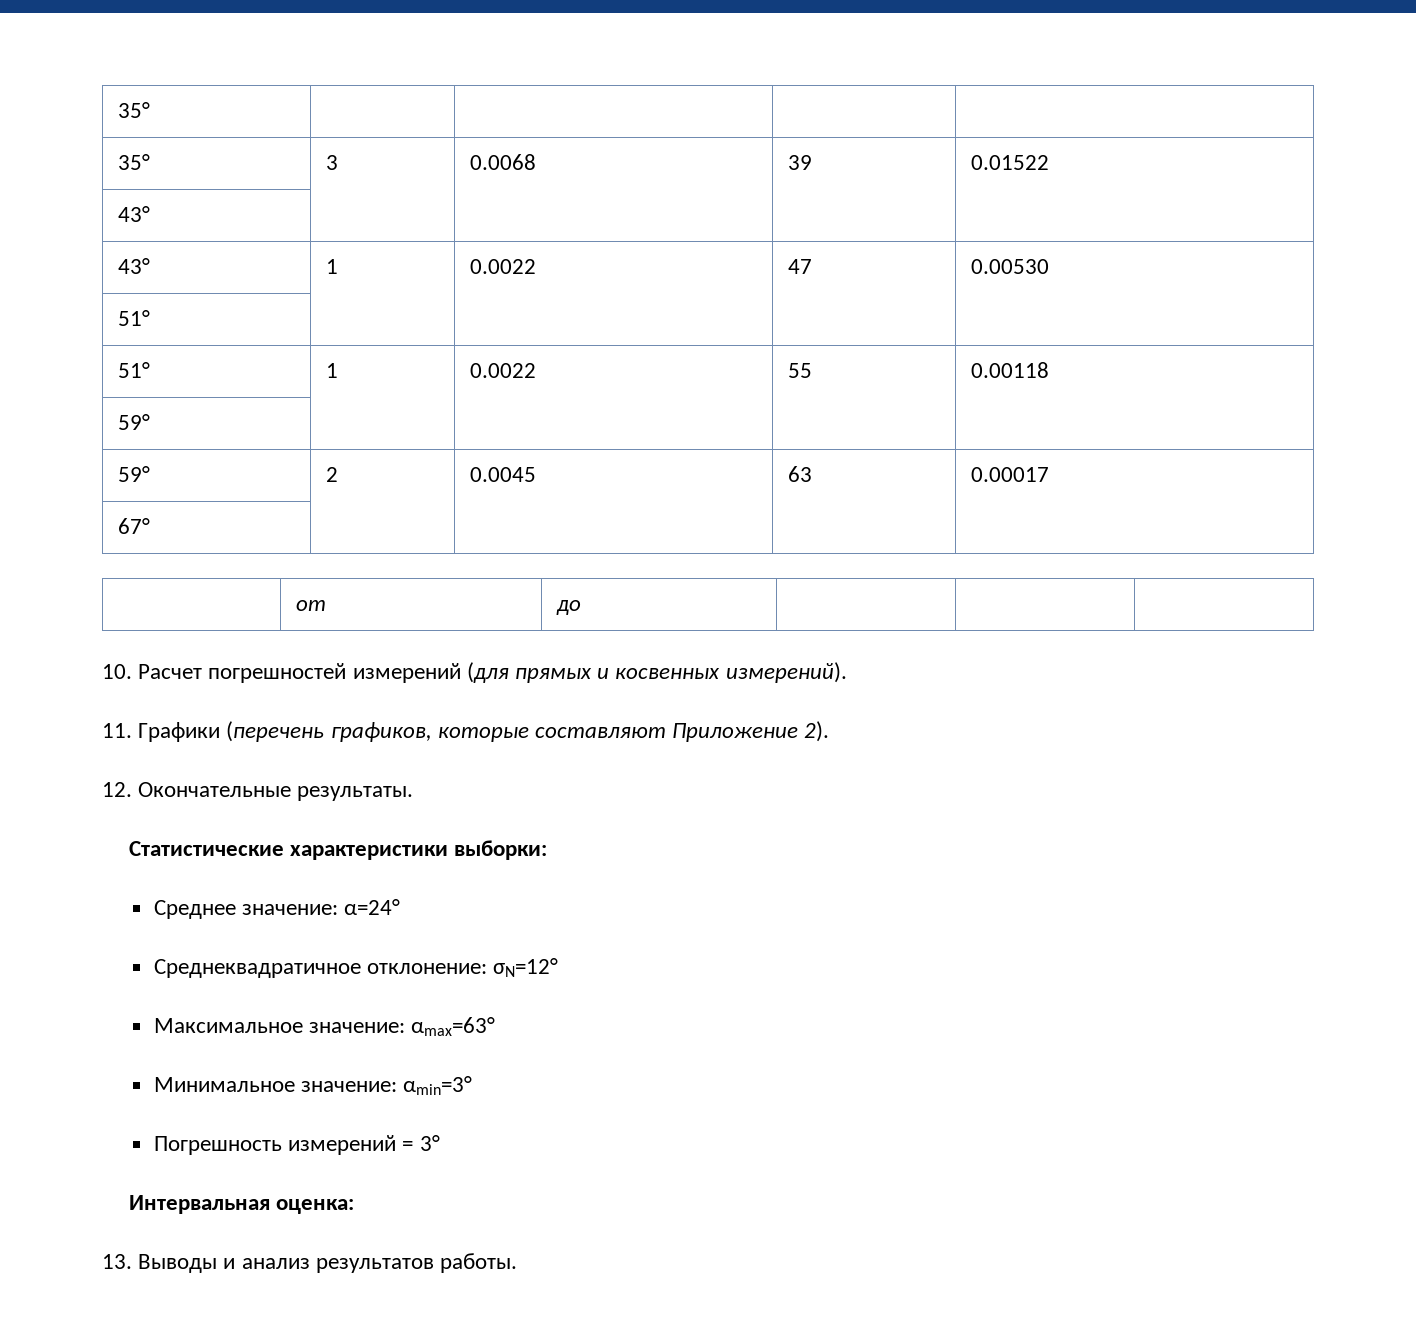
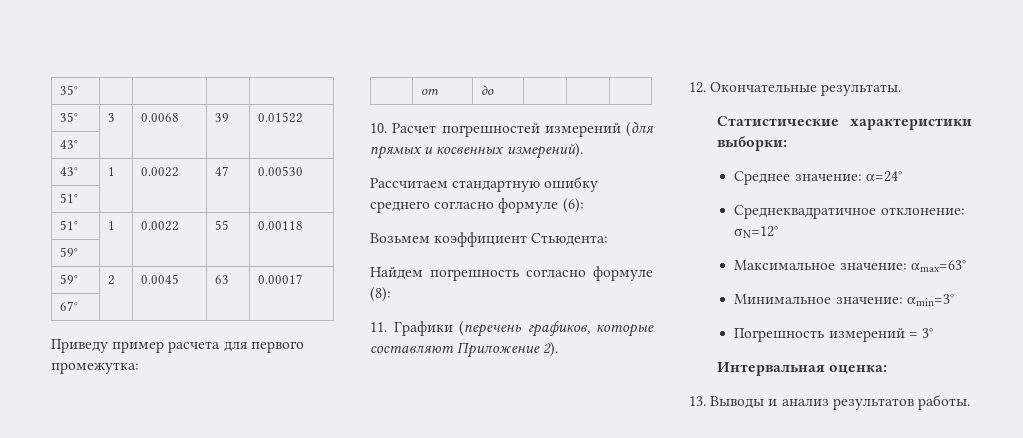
(150, 526) none -> [51,339,304,353] [51,362,139,374] // Приведу пример расчета для первого промежутка:
(847, 672) none -> [370,176,599,192] [370,198,584,213] [370,232,609,247] [370,266,653,281] [370,287,391,302] // Рассчитаем стандартную ошибку среднего согласно формуле (6): // Возьмем коэффициент Стьюдента: // Найдем погрешность согласно формуле (8):

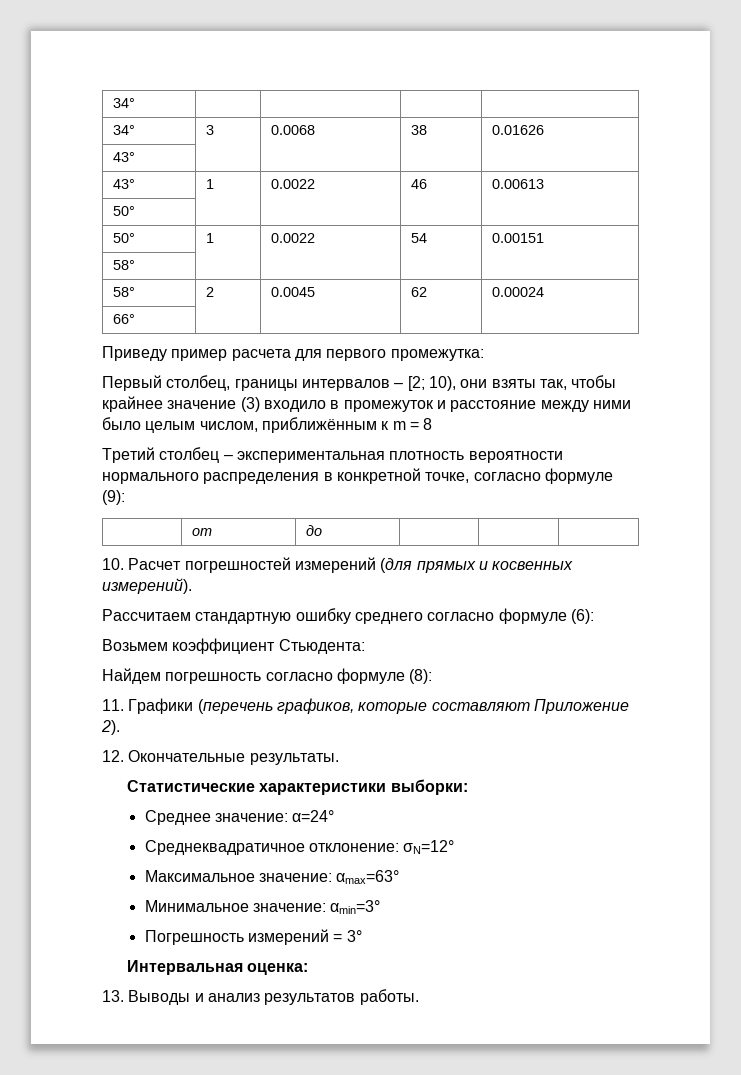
[60,85,79,95] [60,112,79,122] 35° | | | | // 35° -> [112,98,135,108] [112,125,135,135] 34° | | | | // 34°
[215,113,230,122] [258,112,304,123] 39 | 0.01522 -> [410,125,427,135] [491,125,544,135] 38 | 0.01626
[215,166,230,176] [258,166,304,176] [60,193,79,203] [60,220,79,230] [108,221,116,230] [141,221,180,231] [215,220,230,230] [258,221,304,230] [60,247,79,257] [60,274,79,284] 47 | 0.00530 // 51° | | | | // 51° | 1 | 0.0022 | 55 | 0.00118 // 59° | | | | // 59° -> [410,179,427,189] [491,179,544,189] [112,206,135,216] [112,233,135,243] [205,233,214,243] [270,233,315,243] [410,233,427,243] [491,233,544,243] [112,260,135,270] [112,287,135,297] 46 | 0.00613 // 50° | | | | // 50° | 1 | 0.0022 | 54 | 0.00151 // 58° | | | | // 58°
[215,275,230,284] [258,274,304,284] [60,301,79,311] 63 | 0.00017 // 67° -> [410,287,427,297] [491,287,544,297] [112,314,135,324] 62 | 0.00024 // 66°
(139, 368) none -> [102,375,617,391] [102,396,631,412] [102,417,433,433] [102,447,563,463] [102,468,613,484] [102,490,125,505] // Первый столбец, границы интервалов – [2; 10), они взяты так, чтобы крайнее значение (3) входило в промежуток и расстояние между ними было целым числом, приближённым к m = 8 // Третий столбец – экспериментальная плотность вероятности нормального распределения в конкретной точке, согласно формуле (9):

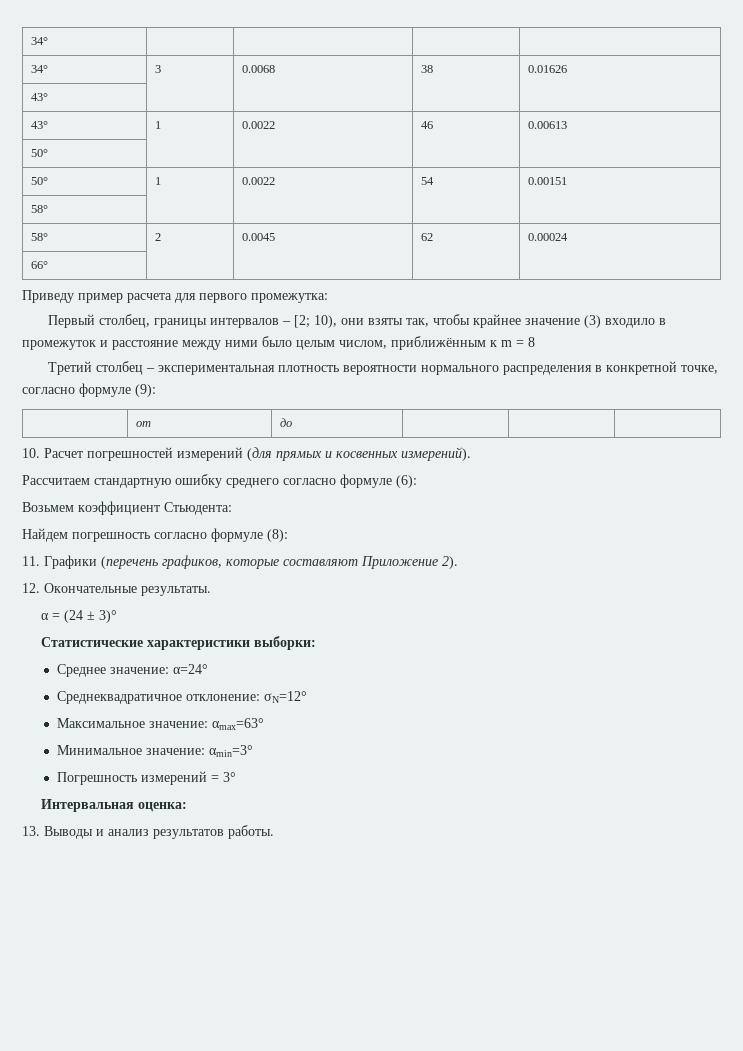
(339, 759) none -> [41,610,118,623] // α = (24 ± 3)°

